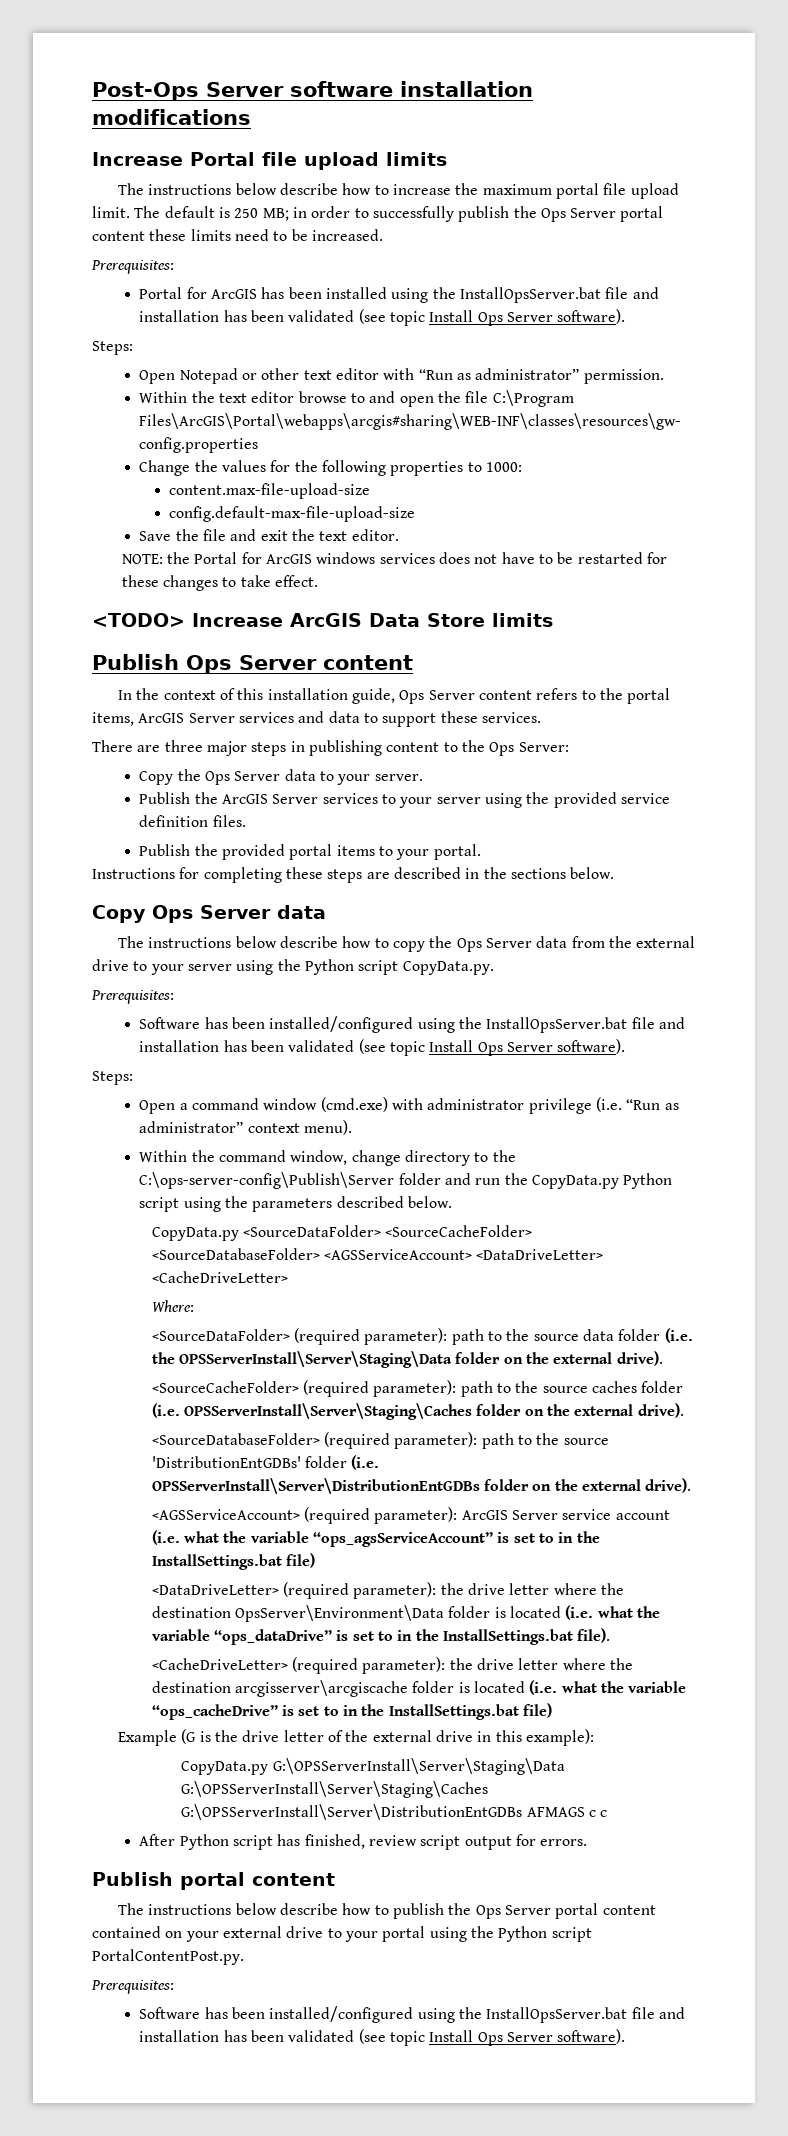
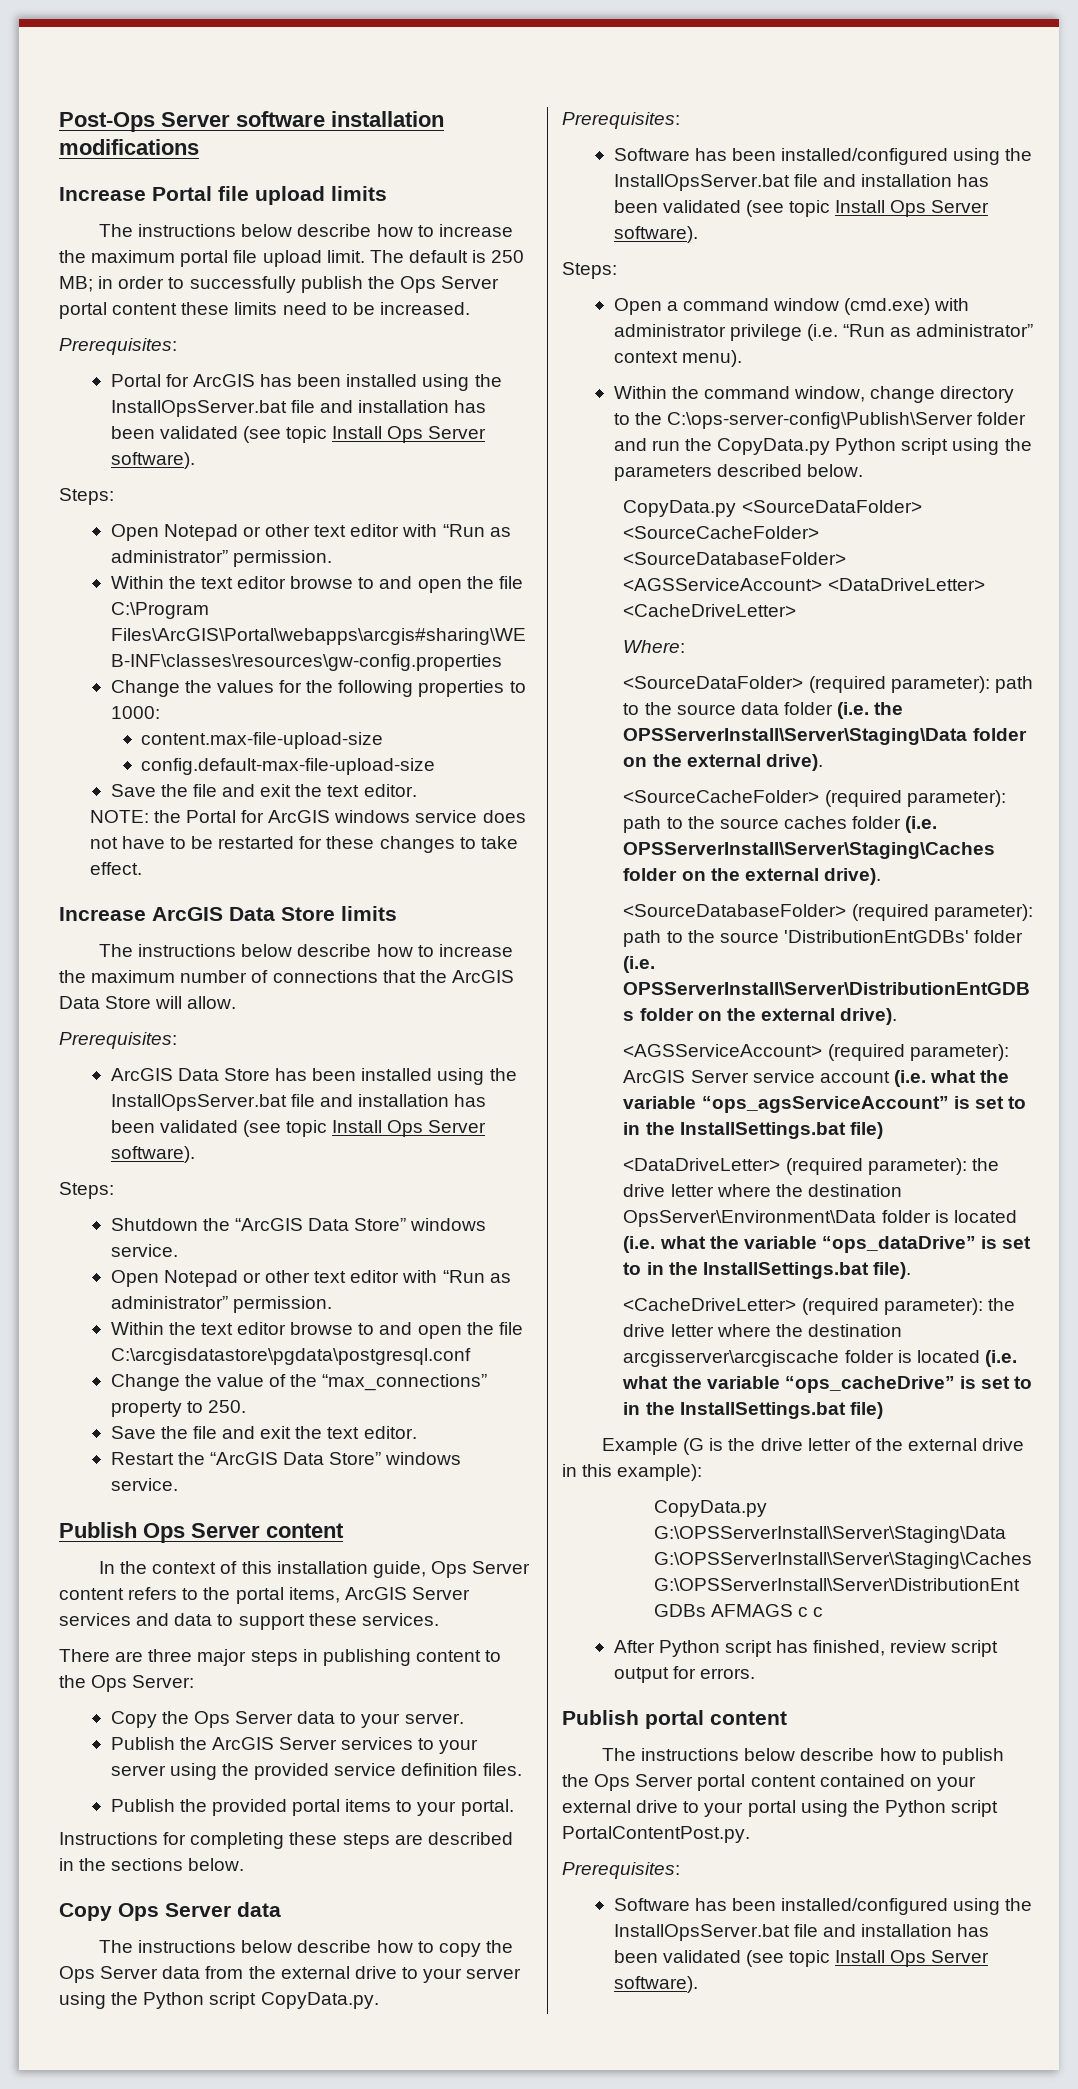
[379,553,435,564] services -> [415,810,478,823] service
[92,613,185,627] <TODO> -> (142, 868) none
(553, 620) none -> [98,944,513,957] [59,970,514,983] [59,996,237,1009] [59,1032,177,1049] [110,1068,517,1085] [110,1094,487,1111] [110,1120,487,1137] [110,1146,195,1163] [59,1182,114,1199] [110,1218,487,1231] [110,1244,178,1257] [110,1270,511,1287] [110,1296,332,1313] [110,1322,523,1339] [110,1348,471,1365] [110,1374,488,1391] [110,1400,246,1417] [110,1426,417,1439] [110,1452,462,1465] [110,1478,178,1491] // The instructions below describe how to increase the maximum number of connections that the ArcGIS Data Store will allow. // Prerequisites: // ArcGIS Data Store has been installed using the InstallOpsServer.bat file and installation has been validated (see topic Install Ops Server software). // Steps: // Shutdown the “ArcGIS Data Store” windows service. // Open Notepad or other text editor with “Run as administrator” permission. // Within the text editor browse to and open the file C:\arcgisdatastore\pgdata\postgresql.conf // Change the value of the “max_connections” property to 250. // Save the file and exit the text editor. // Restart the “ArcGIS Data Store” windows service.

